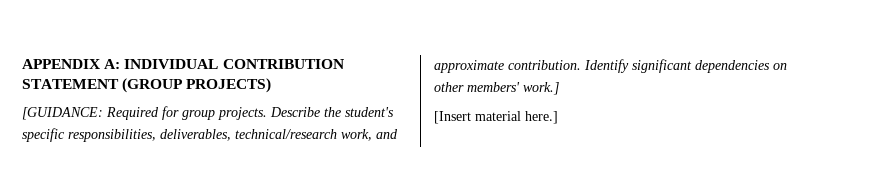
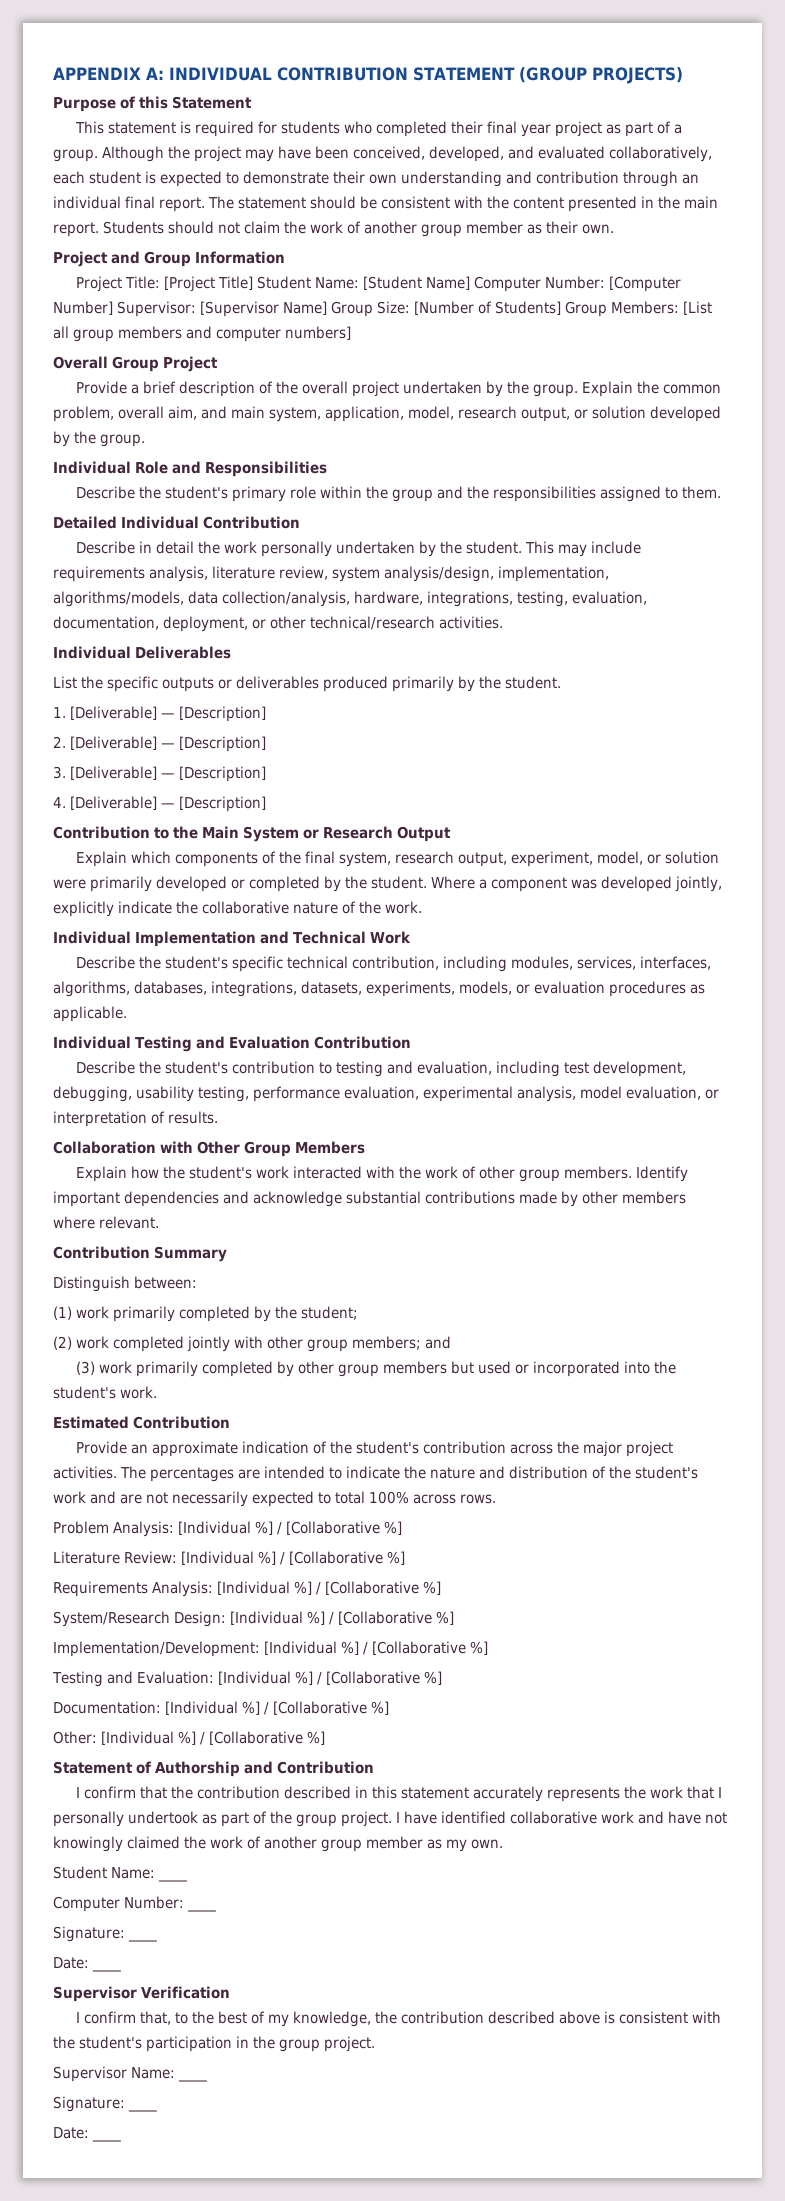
[22,106,394,120] [22,128,398,142] [434,59,787,73] [434,82,559,95] [434,111,558,124] [GUIDANCE: Required for group projects. Describe the student's specific responsibilities, deliverables, technical/research work, and approximate contribution. Identify significant dependencies on other members' work.] // [Insert material here.] -> [53,96,252,112] [75,121,683,137] [53,146,712,162] [53,171,699,187] [53,196,718,212] [53,221,614,237] [53,251,285,267] [76,276,682,292] [53,301,712,317] [53,326,351,342] [53,356,218,372] [76,381,722,397] [53,406,721,422] [53,431,145,447] [53,461,327,477] [76,486,722,502] [53,516,300,529] [76,541,642,557] [53,566,609,582] [53,591,647,607] [53,616,503,632] [53,646,231,659] [53,676,561,692] [53,706,266,722] [53,736,266,752] [53,766,266,782] [53,796,266,812] [53,826,451,842] [76,851,720,867] [53,876,722,892] [53,901,422,917] [53,931,411,947] [76,956,712,972] [53,981,705,997] [53,1006,127,1022] [53,1036,411,1052] [76,1061,687,1077] [53,1086,719,1102] [53,1111,218,1127] [53,1141,365,1157] [76,1166,689,1182] [53,1191,686,1207] [53,1216,159,1229] [53,1246,227,1262] [53,1276,197,1292] [53,1306,358,1322] [53,1336,451,1352] [76,1361,677,1377] [53,1386,157,1399] [53,1416,230,1429] [76,1441,674,1457] [53,1466,698,1482] [53,1491,496,1507] [53,1521,402,1537] [53,1551,405,1565] [53,1581,441,1597] [53,1611,454,1627] [53,1641,488,1657] [52,1671,442,1687] [53,1701,389,1715] [53,1731,325,1745] [53,1761,374,1777] [76,1786,723,1802] [53,1811,727,1827] [53,1836,503,1852] [53,1866,187,1882] [53,1896,216,1912] [53,1926,157,1942] [53,1957,121,1972] [53,1986,230,2002] [76,2011,722,2027] [53,2036,375,2052] [53,2066,207,2082] [53,2096,157,2112] [53,2127,121,2142] Purpose of this Statement // This statement is required for students who completed their final year project as part of a group. Although the project may have been conceived, developed, and evaluated collaboratively, each student is expected to demonstrate their own understanding and contribution through an individual final report. The statement should be consistent with the content presented in the main report. Students should not claim the work of another group member as their own. // Project and Group Information // Project Title: [Project Title] Student Name: [Student Name] Computer Number: [Computer Number] Supervisor: [Supervisor Name] Group Size: [Number of Students] Group Members: [List all group members and computer numbers] // Overall Group Project // Provide a brief description of the overall project undertaken by the group. Explain the common problem, overall aim, and main system, application, model, research output, or solution developed by the group. // Individual Role and Responsibilities // Describe the student's primary role within the group and the responsibilities assigned to them. // Detailed Individual Contribution // Describe in detail the work personally undertaken by the student. This may include requirements analysis, literature review, system analysis/design, implementation, algorithms/models, data collection/analysis, hardware, integrations, testing, evaluation, documentation, deployment, or other technical/research activities. // Individual Deliverables // List the specific outputs or deliverables produced primarily by the student. // 1. [Deliverable] — [Description] // 2. [Deliverable] — [Description] // 3. [Deliverable] — [Description] // 4. [Deliverable] — [Description] // Contribution to the Main System or Research Output // Explain which components of the final system, research output, experiment, model, or solution were primarily developed or completed by the student. Where a component was developed jointly, explicitly indicate the collaborative nature of the work. // Individual Implementation and Technical Work // Describe the student's specific technical contribution, including modules, services, interfaces, algorithms, databases, integrations, datasets, experiments, models, or evaluation procedures as applicable. // Individual Testing and Evaluation Contribution // Describe the student's contribution to testing and evaluation, including test development, debugging, usability testing, performance evaluation, experimental analysis, model evaluation, or interpretation of results. // Collaboration with Other Group Members // Explain how the student's work interacted with the work of other group members. Identify important dependencies and acknowledge substantial contributions made by other members where relevant. // Contribution Summary // Distinguish between: // (1) work primarily completed by the student; // (2) work completed jointly with other group members; and // (3) work primarily completed by other group members but used or incorporated into the student's work. // Estimated Contribution // Provide an approximate indication of the student's contribution across the major project activities. The percentages are intended to indicate the nature and distribution of the student's work and are not necessarily expected to total 100% across rows. // Problem Analysis: [Individual %] / [Collaborative %] // Literature Review: [Individual %] / [Collaborative %] // Requirements Analysis: [Individual %] / [Collaborative %] // System/Research Design: [Individual %] / [Collaborative %] // Implementation/Development: [Individual %] / [Collaborative %] // Testing and Evaluation: [Individual %] / [Collaborative %] // Documentation: [Individual %] / [Collaborative %] // Other: [Individual %] / [Collaborative %] // Statement of Authorship and Contribution // I confirm that the contribution described in this statement accurately represents the work that I personally undertook as part of the group project. I have identified collaborative work and have not knowingly claimed the work of another group member as my own. // Student Name: ____ // Computer Number: ____ // Signature: ____ // Date: ____ // Supervisor Verification // I confirm that, to the best of my knowledge, the contribution described above is consistent with the student's participation in the group project. // Supervisor Name: ____ // Signature: ____ // Date: ____

